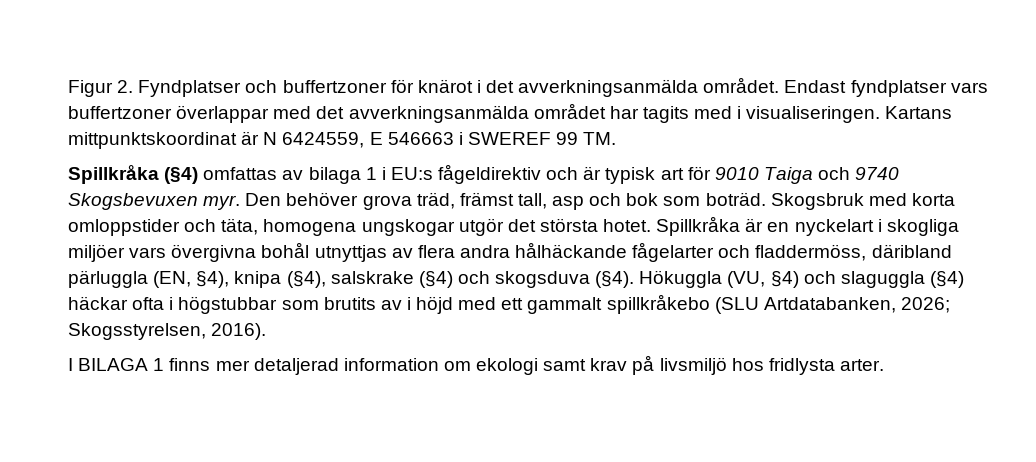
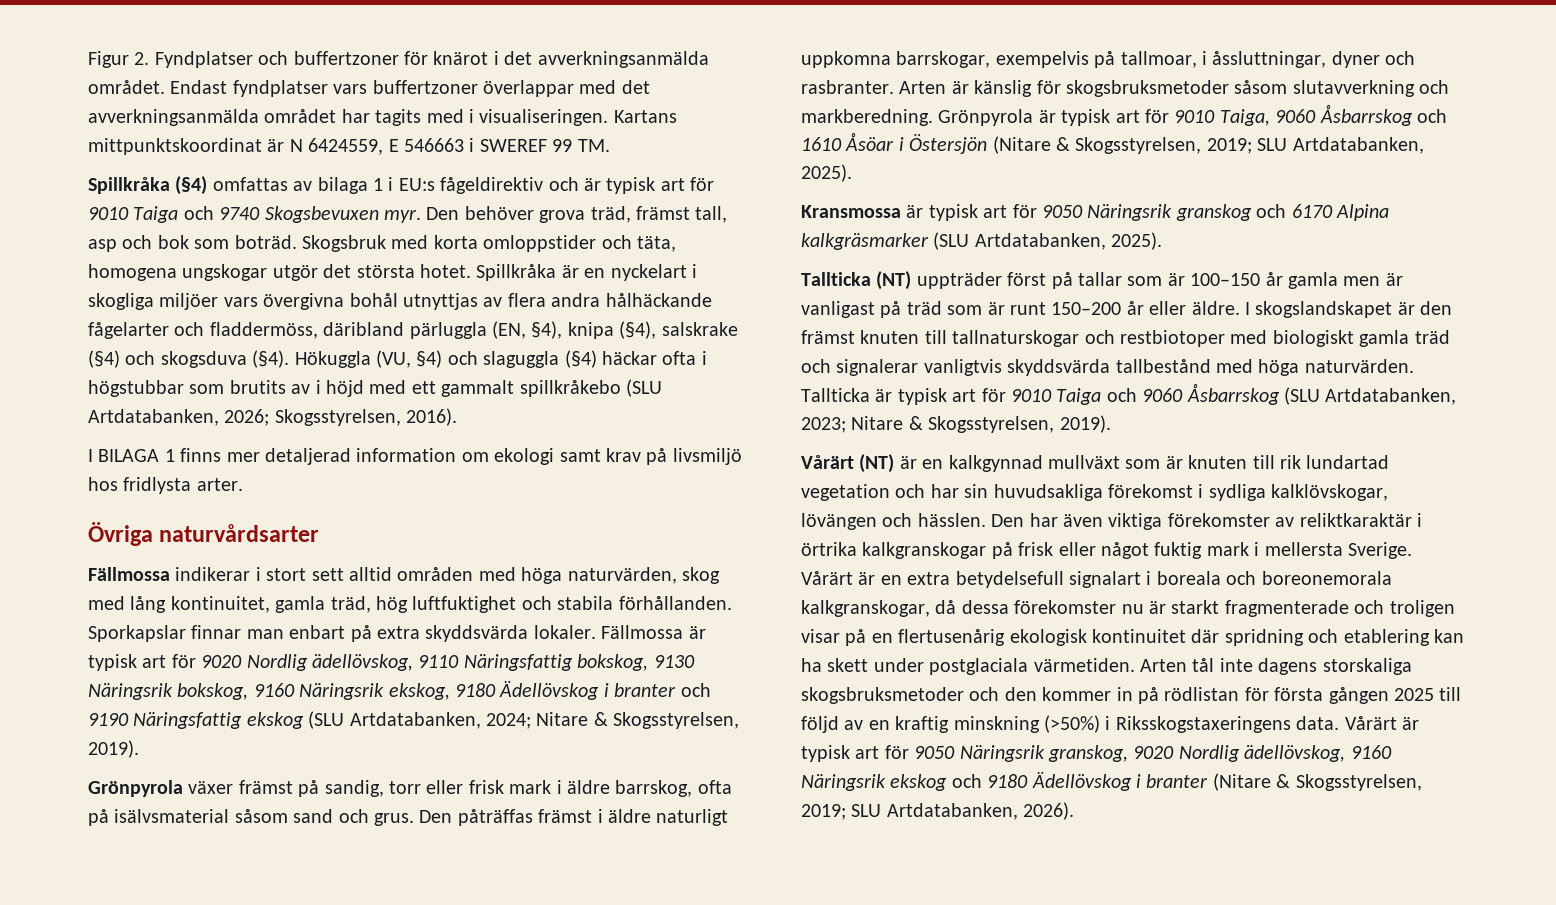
(884, 365) none -> [88,522,320,546] [88,567,720,584] [88,596,732,613] [88,625,706,642] [88,654,695,671] [88,680,711,700] [88,711,740,729] [88,740,139,758] [88,780,732,797] [88,809,729,826] [801,51,1416,68] [801,80,1450,97] [801,104,1447,126] [801,132,1424,154] [801,164,852,182] [801,204,1389,221] [801,232,1163,250] [801,271,1403,290] [801,301,1453,318] [801,330,1450,347] [801,359,1414,376] [801,383,1457,405] [801,415,1111,433] [801,454,1390,473] [801,484,1389,501] [801,513,1422,530] [801,542,1412,559] [801,571,1392,588] [801,600,1455,617] [801,629,1464,646] [801,658,1412,675] [801,687,1462,704] [801,715,1419,733] [801,745,1392,762] [801,771,1422,791] [801,802,1075,820] // Övriga naturvårdsarter // Fällmossa indikerar i stort sett alltid områden med höga naturvärden, skog med lång kontinuitet, gamla träd, hög luftfuktighet och stabila förhållanden. Sporkapslar finnar man enbart på extra skyddsvärda lokaler. Fällmossa är typisk art för 9020 Nordlig ädellövskog, 9110 Näringsfattig bokskog, 9130 Näringsrik bokskog, 9160 Näringsrik ekskog, 9180 Ädellövskog i branter och 9190 Näringsfattig ekskog (SLU Artdatabanken, 2024; Nitare & Skogsstyrelsen, 2019). // Grönpyrola växer främst på sandig, torr eller frisk mark i äldre barrskog, ofta på isälvsmaterial såsom sand och grus. Den påträffas främst i äldre naturligt uppkomna barrskogar, exempelvis på tallmoar, i åssluttningar, dyner och rasbranter. Arten är känslig för skogsbruksmetoder såsom slutavverkning och markberedning. Grönpyrola är typisk art för 9010 Taiga, 9060 Åsbarrskog och 1610 Åsöar i Östersjön (Nitare & Skogsstyrelsen, 2019; SLU Artdatabanken, 2025). // Kransmossa är typisk art för 9050 Näringsrik granskog och 6170 Alpina kalkgräsmarker (SLU Artdatabanken, 2025). // Tallticka (NT) uppträder först på tallar som är 100–150 år gamla men är vanligast på träd som är runt 150–200 år eller äldre. I skogslandskapet är den främst knuten till tallnaturskogar och restbiotoper med biologiskt gamla träd och signalerar vanligtvis skyddsvärda tallbestånd med höga naturvärden. Tallticka är typisk art för 9010 Taiga och 9060 Åsbarrskog (SLU Artdatabanken, 2023; Nitare & Skogsstyrelsen, 2019). // Vårärt (NT) är en kalkgynnad mullväxt som är knuten till rik lundartad vegetation och har sin huvudsakliga förekomst i sydliga kalklövskogar, lövängen och hässlen. Den har även viktiga förekomster av reliktkaraktär i örtrika kalkgranskogar på frisk eller något fuktig mark i mellersta Sverige. Vårärt är en extra betydelsefull signalart i boreala och boreonemorala kalkgranskogar, då dessa förekomster nu är starkt fragmenterade och troligen visar på en flertusenårig ekologisk kontinuitet där spridning och etablering kan ha skett under postglaciala värmetiden. Arten tål inte dagens storskaliga skogsbruksmetoder och den kommer in på rödlistan för första gången 2025 till följd av en kraftig minskning (>50%) i Riksskogstaxeringens data. Vårärt är typisk art för 9050 Näringsrik granskog, 9020 Nordlig ädellövskog, 9160 Näringsrik ekskog och 9180 Ädellövskog i branter (Nitare & Skogsstyrelsen, 2019; SLU Artdatabanken, 2026).

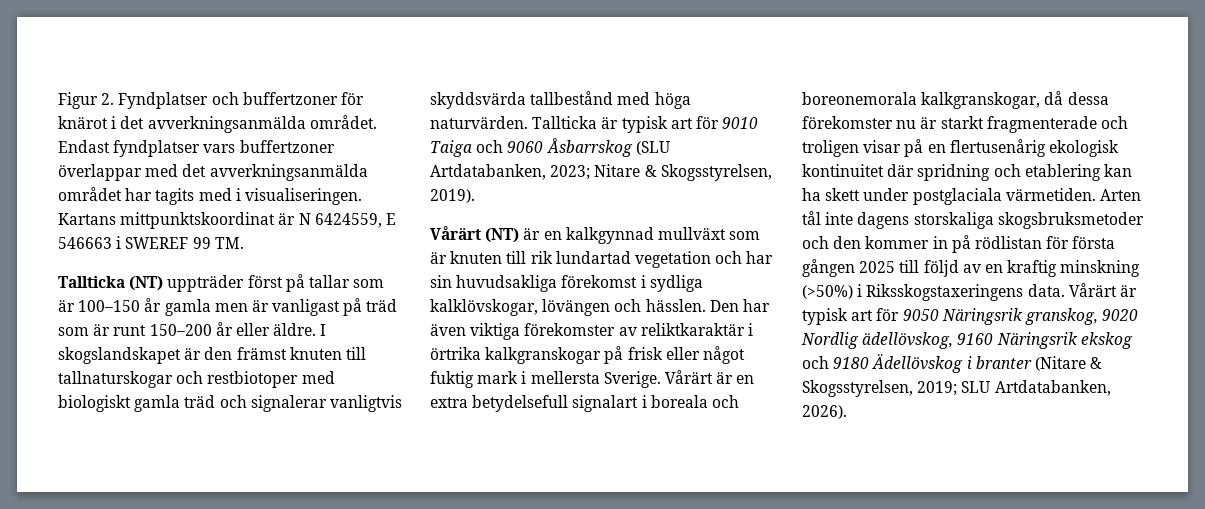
[88,176,715,195] [88,206,728,223] [88,235,676,252] [88,264,697,281] [88,293,712,310] [88,321,738,339] [88,350,707,368] [88,379,662,397] [88,408,458,426] [88,448,742,465] [88,477,243,494] [88,522,320,546] [88,567,720,584] [88,596,732,613] [88,625,706,642] [88,654,695,671] [88,680,711,700] [88,711,740,729] [88,740,139,758] [88,780,732,797] [88,809,729,826] [801,51,1416,68] [801,80,1450,97] [801,104,1447,126] [801,132,1424,154] [801,164,852,182] [801,204,1389,221] [801,232,1163,250] // Spillkråka (§4) omfattas av bilaga 1 i EU:s fågeldirektiv och är typisk art för 9010 Taiga och 9740 Skogsbevuxen myr. Den behöver grova träd, främst tall, asp och bok som boträd. Skogsbruk med korta omloppstider och täta, homogena ungskogar utgör det största hotet. Spillkråka är en nyckelart i skogliga miljöer vars övergivna bohål utnyttjas av flera andra hålhäckande fågelarter och fladdermöss, däribland pärluggla (EN, §4), knipa (§4), salskrake (§4) och skogsduva (§4). Hökuggla (VU, §4) och slaguggla (§4) häckar ofta i högstubbar som brutits av i höjd med ett gammalt spillkråkebo (SLU Artdatabanken, 2026; Skogsstyrelsen, 2016). // I BILAGA 1 finns mer detaljerad information om ekologi samt krav på livsmiljö hos fridlysta arter. // Övriga naturvårdsarter // Fällmossa indikerar i stort sett alltid områden med höga naturvärden, skog med lång kontinuitet, gamla träd, hög luftfuktighet och stabila förhållanden. Sporkapslar finnar man enbart på extra skyddsvärda lokaler. Fällmossa är typisk art för 9020 Nordlig ädellövskog, 9110 Näringsfattig bokskog, 9130 Näringsrik bokskog, 9160 Näringsrik ekskog, 9180 Ädellövskog i branter och 9190 Näringsfattig ekskog (SLU Artdatabanken, 2024; Nitare & Skogsstyrelsen, 2019). // Grönpyrola växer främst på sandig, torr eller frisk mark i äldre barrskog, ofta på isälvsmaterial såsom sand och grus. Den påträffas främst i äldre naturligt uppkomna barrskogar, exempelvis på tallmoar, i åssluttningar, dyner och rasbranter. Arten är känslig för skogsbruksmetoder såsom slutavverkning och markberedning. Grönpyrola är typisk art för 9010 Taiga, 9060 Åsbarrskog och 1610 Åsöar i Östersjön (Nitare & Skogsstyrelsen, 2019; SLU Artdatabanken, 2025). // Kransmossa är typisk art för 9050 Näringsrik granskog och 6170 Alpina kalkgräsmarker (SLU Artdatabanken, 2025). -> (244, 243) none

